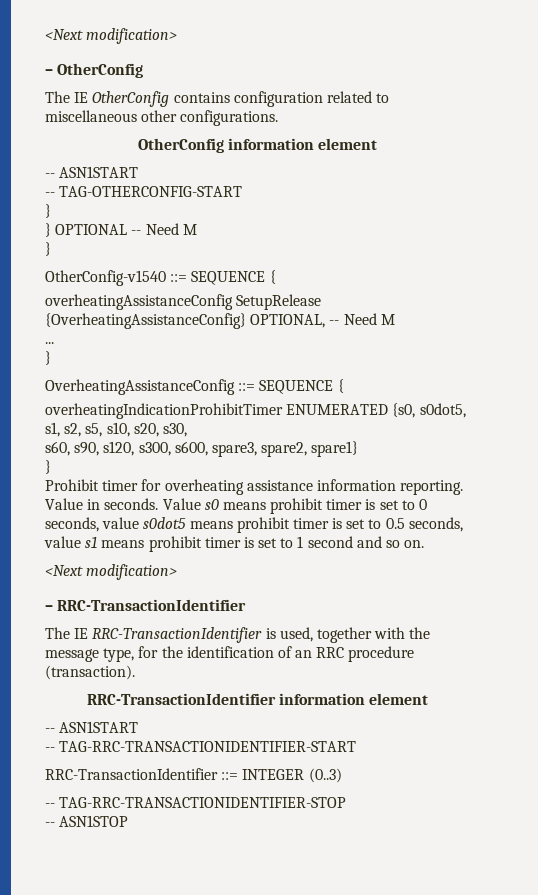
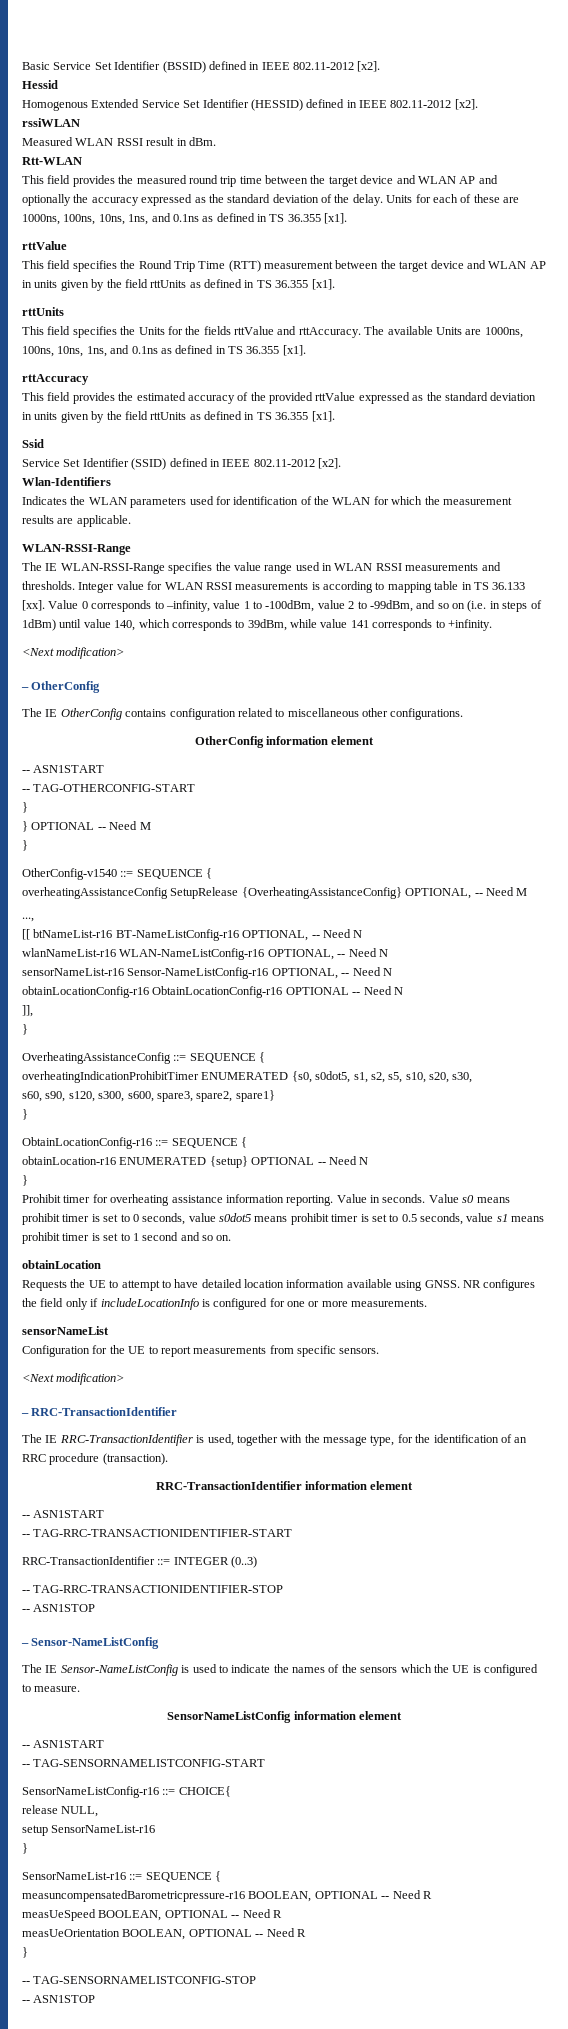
(45, 34) none -> [22,61,381,73] [22,80,58,89] [22,99,478,111] [22,118,80,127] [22,137,216,146] [22,157,82,165] [22,175,498,187] [22,194,519,206] [22,213,348,225] [22,241,67,250] [22,260,546,272] [22,279,335,291] [22,307,64,316] [22,326,523,338] [22,345,306,357] [22,374,89,385] [22,392,537,404] [22,411,335,423] [22,439,44,448] [22,458,341,470] [22,477,111,486] [22,496,512,508] [22,515,131,527] [22,544,131,555] [22,562,501,574] [22,581,526,593] [22,600,542,612] [22,619,492,631] Basic Service Set Identifier (BSSID) defined in IEEE 802.11-2012 [x2]. // Hessid // Homogenous Extended Service Set Identifier (HESSID) defined in IEEE 802.11-2012 [x2]. // rssiWLAN // Measured WLAN RSSI result in dBm. // Rtt-WLAN // This field provides the measured round trip time between the target device and WLAN AP and optionally the accuracy expressed as the standard deviation of the delay. Units for each of these are 1000ns, 100ns, 10ns, 1ns, and 0.1ns as defined in TS 36.355 [x1]. // rttValue // This field specifies the Round Trip Time (RTT) measurement between the target device and WLAN AP in units given by the field rttUnits as defined in TS 36.355 [x1]. // rttUnits // This field specifies the Units for the fields rttValue and rttAccuracy. The available Units are 1000ns, 100ns, 10ns, 1ns, and 0.1ns as defined in TS 36.355 [x1]. // rttAccuracy // This field provides the estimated accuracy of the provided rttValue expressed as the standard deviation in units given by the field rttUnits as defined in TS 36.355 [x1]. // Ssid // Service Set Identifier (SSID) defined in IEEE 802.11-2012 [x2]. // Wlan-Identifiers // Indicates the WLAN parameters used for identification of the WLAN for which the measurement results are applicable. // WLAN-RSSI-Range // The IE WLAN-RSSI-Range specifies the value range used in WLAN RSSI measurements and thresholds. Integer value for WLAN RSSI measurements is according to mapping table in TS 36.133 [xx]. Value 0 corresponds to –infinity, value 1 to -100dBm, value 2 to -99dBm, and so on (i.e. in steps of 1dBm) until value 140, which corresponds to 39dBm, while value 141 corresponds to +infinity. //
[45,342,54,344] ... -> [22,917,34,922] [22,929,363,941] [22,948,388,960] [22,967,392,979] [22,986,403,998] [22,1005,33,1017] ..., // [[ btNameList-r16 BT-NameListConfig-r16 OPTIONAL, -- Need N // wlanNameList-r16 WLAN-NameListConfig-r16 OPTIONAL, -- Need N // sensorNameList-r16 Sensor-NameListConfig-r16 OPTIONAL, -- Need N // obtainLocationConfig-r16 ObtainLocationConfig-r16 OPTIONAL -- Need N // ]],
(51, 467) none -> [22,1137,248,1149] [22,1156,369,1168] [22,1175,28,1186] // ObtainLocationConfig-r16 ::= SEQUENCE { // obtainLocation-r16 ENUMERATED {setup} OPTIONAL -- Need N // }
(425, 544) none -> [22,1260,101,1269] [22,1279,536,1291] [22,1298,428,1310] [22,1326,109,1335] [22,1345,380,1357] // obtainLocation // Requests the UE to attempt to have detailed location information available using GNSS. NR configures the field only if includeLocationInfo is configured for one or more measurements. // sensorNameList // Configuration for the UE to report measurements from specific sensors.
(129, 821) none -> [21,1637,160,1649] [22,1664,538,1676] [22,1684,81,1692] [167,1711,402,1723] [22,1740,105,1748] [22,1759,266,1767] [22,1786,231,1798] [22,1805,99,1817] [22,1825,156,1836] [22,1843,28,1854] [22,1871,222,1882] [22,1890,432,1902] [22,1909,282,1921] [22,1928,306,1940] [22,1947,28,1958] [22,1976,257,1984] [22,1995,96,2003] // – Sensor-NameListConfig // The IE Sensor-NameListConfig is used to indicate the names of the sensors which the UE is configured to measure. // SensorNameListConfig information element // -- ASN1START // -- TAG-SENSORNAMELISTCONFIG-START // SensorNameListConfig-r16 ::= CHOICE{ // release NULL, // setup SensorNameList-r16 // } // SensorNameList-r16 ::= SEQUENCE { // measuncompensatedBarometricpressure-r16 BOOLEAN, OPTIONAL -- Need R // measUeSpeed BOOLEAN, OPTIONAL -- Need R // measUeOrientation BOOLEAN, OPTIONAL -- Need R // } // -- TAG-SENSORNAMELISTCONFIG-STOP // -- ASN1STOP

